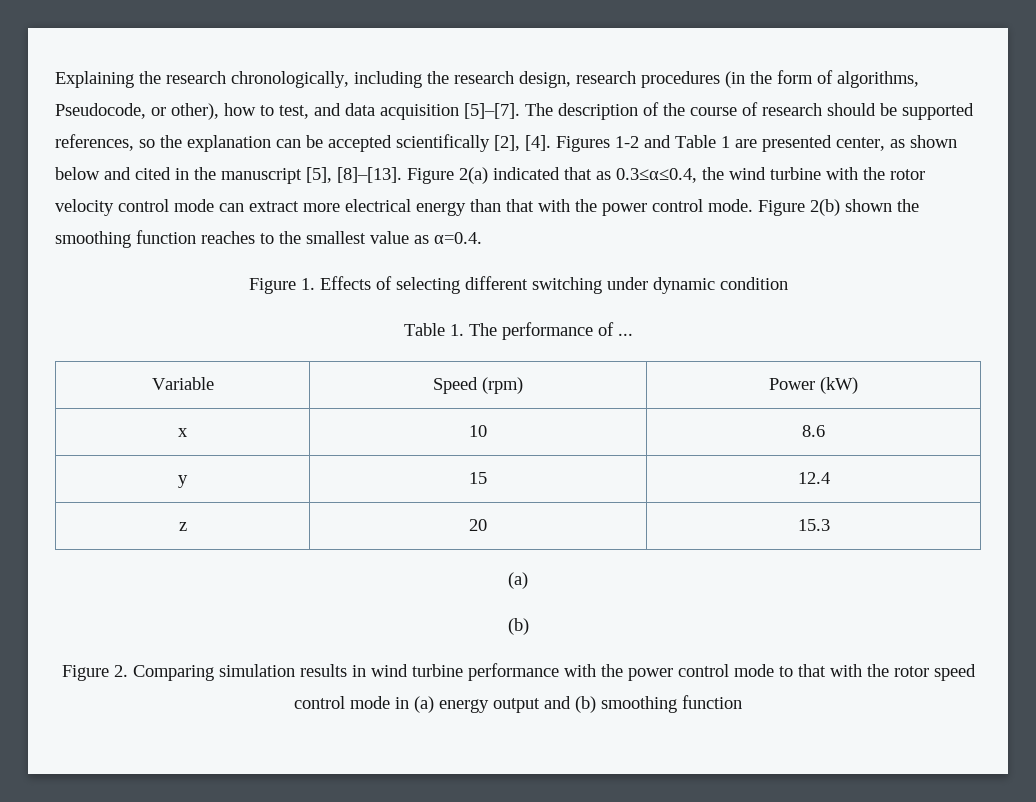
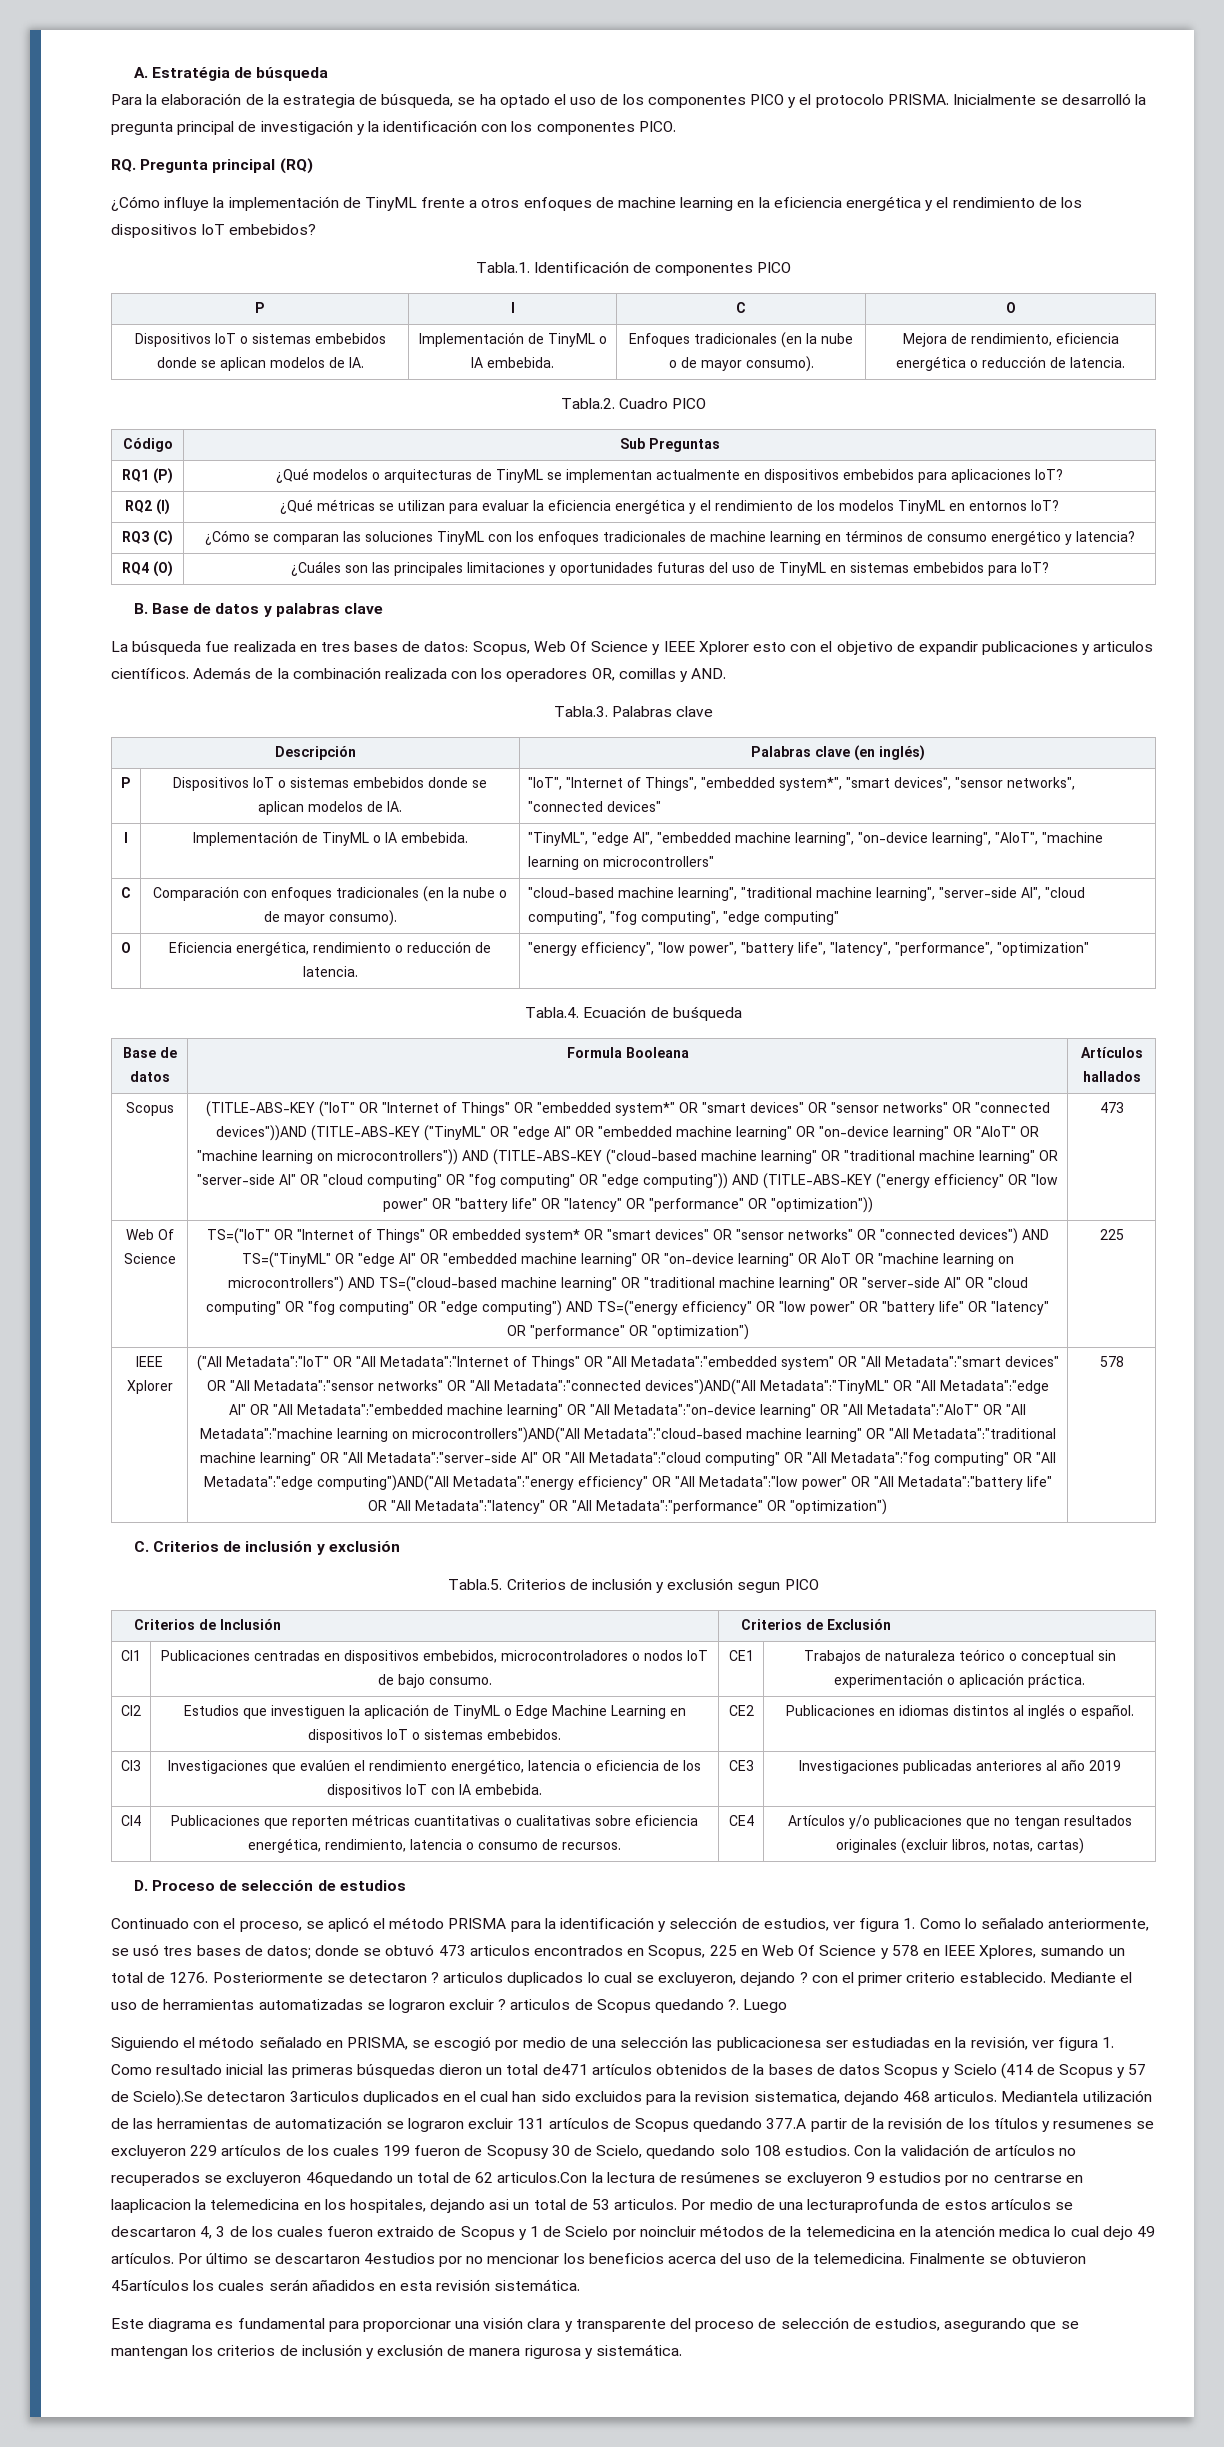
[55,70,919,88] [55,102,974,120] [55,134,957,152] [55,167,925,184] [55,199,919,216] [55,230,482,248] [248,276,788,294] [403,322,633,340] [151,377,214,390] [433,377,523,394] [769,377,858,394] [178,428,188,437] [469,425,487,437] [802,425,825,437] [178,475,188,488] [469,472,487,484] [797,472,830,484] [178,522,187,531] [469,519,487,531] [797,519,830,531] [508,572,528,589] [507,618,529,635] [61,663,976,681] [294,695,742,713] Explaining the research chronologically, including the research design, research procedures (in the form of algorithms, Pseudocode, or other), how to test, and data acquisition [5]–[7]. The description of the course of research should be supported references, so the explanation can be accepted scientifically [2], [4]. Figures 1-2 and Table 1 are presented center, as shown below and cited in the manuscript [5], [8]–[13]. Figure 2(a) indicated that as 0.3≤α≤0.4, the wind turbine with the rotor velocity control mode can extract more electrical energy than that with the power control mode. Figure 2(b) shown the smoothing function reaches to the smallest value as α=0.4. // Figure 1. Effects of selecting different switching under dynamic condition // Table 1. The performance of ... // Variable | Speed (rpm) | Power (kW) // x | 10 | 8.6 // y | 15 | 12.4 // z | 20 | 15.3 // (a) // (b) // Figure 2. Comparing simulation results in wind turbine performance with the power control mode to that with the rotor speed control mode in (a) energy output and (b) smoothing function -> [133,67,329,81] [111,93,1147,108] [111,120,676,135] [111,158,313,174] [111,196,1082,211] [111,224,317,238] [475,261,792,276] [255,302,265,313] [510,302,515,313] [736,302,746,313] [1005,302,1016,313] [134,333,386,347] [156,357,364,371] [418,332,607,347] [471,357,554,368] [629,332,853,348] [668,356,814,372] [902,333,1119,347] [896,356,1125,371] [560,398,707,409] [122,438,173,452] [619,438,720,452] [122,468,173,484] [276,468,1063,483] [125,499,170,515] [280,499,1059,514] [122,530,173,546] [204,530,1135,545] [122,561,173,577] [290,561,1049,576] [133,603,383,617] [111,641,1154,655] [111,667,727,682] [553,706,714,717] [275,746,356,760] [750,745,925,761] [121,777,131,788] [173,777,487,791] [258,801,402,815] [528,777,1076,791] [528,801,662,812] [124,832,128,843] [192,831,468,846] [528,832,1104,846] [528,856,715,870] [121,887,131,898] [153,886,507,902] [263,910,397,926] [528,887,1086,901] [528,911,840,925] [121,942,131,953] [169,941,491,956] [302,966,358,977] [528,942,1090,956] [525,1006,742,1021] [122,1047,177,1058] [129,1071,170,1082] [566,1047,689,1058] [1080,1047,1143,1058] [1082,1071,1141,1082] [125,1102,174,1116] [205,1101,1050,1117] [216,1125,1039,1141] [197,1149,1058,1165] [197,1173,1058,1189] [382,1197,873,1213] [1099,1102,1124,1113] [125,1229,174,1240] [123,1253,176,1264] [206,1228,1049,1244] [241,1252,1014,1268] [227,1276,1028,1292] [206,1300,1049,1316] [506,1324,749,1340] [1099,1229,1124,1240] [136,1356,163,1367] [126,1380,173,1394] [196,1355,1059,1371] [206,1379,1049,1395] [229,1404,1026,1418] [199,1427,1056,1443] [199,1452,1056,1466] [203,1475,1052,1491] [368,1499,887,1515] [1099,1356,1124,1367] [133,1541,400,1555] [448,1578,819,1593] [134,1619,282,1630] [741,1619,892,1630] [121,1650,141,1661] [161,1650,708,1664] [377,1674,492,1688] [728,1650,754,1661] [803,1649,1116,1664] [834,1673,1085,1688] [121,1705,141,1716] [183,1704,686,1719] [308,1729,561,1743] [728,1705,754,1716] [785,1704,1134,1719] [121,1760,141,1771] [168,1759,701,1774] [327,1784,542,1798] [728,1760,754,1771] [798,1759,1121,1774] [121,1815,141,1826] [171,1814,698,1829] [248,1838,621,1853] [728,1815,754,1826] [787,1815,1132,1829] [835,1838,1084,1854] [133,1880,406,1891] [111,1917,1150,1932] [111,1944,1125,1959] [111,1972,1132,1986] [111,1999,788,2013] [111,2036,1115,2051] [111,2063,1147,2079] [111,2090,1152,2106] [111,2117,1155,2132] [111,2144,1077,2159] [111,2172,1083,2186] [111,2199,1073,2213] [111,2225,1155,2240] [111,2253,1086,2267] [111,2279,581,2291] [111,2317,1079,2332] [111,2344,683,2359] A. Estratégia de búsqueda // Para la elaboración de la estrategia de búsqueda, se ha optado el uso de los componentes PICO y el protocolo PRISMA. Inicialmente se desarrolló la pregunta principal de investigación y la identificación con los componentes PICO. // RQ. Pregunta principal (RQ) // ¿Cómo influye la implementación de TinyML frente a otros enfoques de machine learning en la eficiencia energética y el rendimiento de los dispositivos IoT embebidos? // Tabla.1. Identificación de componentes PICO // P | I | C | O // Dispositivos IoT o sistemas embebidos donde se aplican modelos de IA. | Implementación de TinyML o IA embebida. | Enfoques tradicionales (en la nube o de mayor consumo). | Mejora de rendimiento, eficiencia energética o reducción de latencia. // Tabla.2. Cuadro PICO // Código | Sub Preguntas // RQ1 (P) | ¿Qué modelos o arquitecturas de TinyML se implementan actualmente en dispositivos embebidos para aplicaciones IoT? // RQ2 (I) | ¿Qué métricas se utilizan para evaluar la eficiencia energética y el rendimiento de los modelos TinyML en entornos IoT? // RQ3 (C) | ¿Cómo se comparan las soluciones TinyML con los enfoques tradicionales de machine learning en términos de consumo energético y latencia? // RQ4 (O) | ¿Cuáles son las principales limitaciones y oportunidades futuras del uso de TinyML en sistemas embebidos para IoT? // B. Base de datos y palabras clave // La búsqueda fue realizada en tres bases de datos: Scopus, Web Of Science y IEEE Xplorer esto con el objetivo de expandir publicaciones y articulos científicos. Además de la combinación realizada con los operadores OR, comillas y AND. // Tabla.3. Palabras clave // Descripción | Palabras clave (en inglés) // P | Dispositivos IoT o sistemas embebidos donde se aplican modelos de IA. | "IoT", "Internet of Things", "embedded system*", "smart devices", "sensor networks", "connected devices" // I | Implementación de TinyML o IA embebida. | "TinyML", "edge AI", "embedded machine learning", "on-device learning", "AIoT", "machine learning on microcontrollers" // C | Comparación con enfoques tradicionales (en la nube o de mayor consumo). | "cloud-based machine learning", "traditional machine learning", "server-side AI", "cloud computing", "fog computing", "edge computing" // O | Eficiencia energética, rendimiento o reducción de latencia. | "energy efficiency", "low power", "battery life", "latency", "performance", "optimization" // Tabla.4. Ecuación de buśqueda // Base de datos | Formula Booleana | Artículos hallados // Scopus | (TITLE-ABS-KEY ("IoT" OR "Internet of Things" OR "embedded system*" OR "smart devices" OR "sensor networks" OR "connected devices"))AND (TITLE-ABS-KEY ("TinyML" OR "edge AI" OR "embedded machine learning" OR "on-device learning" OR "AIoT" OR "machine learning on microcontrollers")) AND (TITLE-ABS-KEY ("cloud-based machine learning" OR "traditional machine learning" OR "server-side AI" OR "cloud computing" OR "fog computing" OR "edge computing")) AND (TITLE-ABS-KEY ("energy efficiency" OR "low power" OR "battery life" OR "latency" OR "performance" OR "optimization")) | 473 // Web Of Science | TS=("IoT" OR "Internet of Things" OR embedded system* OR "smart devices" OR "sensor networks" OR "connected devices") AND TS=("TinyML" OR "edge AI" OR "embedded machine learning" OR "on-device learning" OR AIoT OR "machine learning on microcontrollers") AND TS=("cloud-based machine learning" OR "traditional machine learning" OR "server-side AI" OR "cloud computing" OR "fog computing" OR "edge computing") AND TS=("energy efficiency" OR "low power" OR "battery life" OR "latency" OR "performance" OR "optimization") | 225 // IEEE Xplorer | ("All Metadata":"IoT" OR "All Metadata":"Internet of Things" OR "All Metadata":"embedded system" OR "All Metadata":"smart devices" OR "All Metadata":"sensor networks" OR "All Metadata":"connected devices")AND("All Metadata":"TinyML" OR "All Metadata":"edge AI" OR "All Metadata":"embedded machine learning" OR "All Metadata":"on-device learning" OR "All Metadata":"AIoT" OR "All Metadata":"machine learning on microcontrollers")AND("All Metadata":"cloud-based machine learning" OR "All Metadata":"traditional machine learning" OR "All Metadata":"server-side AI" OR "All Metadata":"cloud computing" OR "All Metadata":"fog computing" OR "All Metadata":"edge computing")AND("All Metadata":"energy efficiency" OR "All Metadata":"low power" OR "All Metadata":"battery life" OR "All Metadata":"latency" OR "All Metadata":"performance" OR "optimization") | 578 // C. Criterios de inclusión y exclusión // Tabla.5. Criterios de inclusión y exclusión segun PICO // Criterios de Inclusión | Criterios de Exclusión // CI1 | Publicaciones centradas en dispositivos embebidos, microcontroladores o nodos IoT de bajo consumo. | CE1 | Trabajos de naturaleza teórico o conceptual sin experimentación o aplicación práctica. // CI2 | Estudios que investiguen la aplicación de TinyML o Edge Machine Learning en dispositivos IoT o sistemas embebidos. | CE2 | Publicaciones en idiomas distintos al inglés o español. // CI3 | Investigaciones que evalúen el rendimiento energético, latencia o eficiencia de los dispositivos IoT con IA embebida. | CE3 | Investigaciones publicadas anteriores al año 2019 // CI4 | Publicaciones que reporten métricas cuantitativas o cualitativas sobre eficiencia energética, rendimiento, latencia o consumo de recursos. | CE4 | Artículos y/o publicaciones que no tengan resultados originales (excluir libros, notas, cartas) // D. Proceso de selección de estudios // Continuado con el proceso, se aplicó el método PRISMA para la identificación y selección de estudios, ver figura 1. Como lo señalado anteriormente, se usó tres bases de datos; donde se obtuvó 473 articulos encontrados en Scopus, 225 en Web Of Science y 578 en IEEE Xplores, sumando un total de 1276. Posteriormente se detectaron ? articulos duplicados lo cual se excluyeron, dejando ? con el primer criterio establecido. Mediante el uso de herramientas automatizadas se lograron excluir ? articulos de Scopus quedando ?. Luego // Siguiendo el método señalado en PRISMA, se escogió por medio de una selección las publicacionesa ser estudiadas en la revisión, ver figura 1. Como resultado inicial las primeras búsquedas dieron un total de471 artículos obtenidos de la bases de datos Scopus y Scielo (414 de Scopus y 57 de Scielo).Se detectaron 3articulos duplicados en el cual han sido excluidos para la revision sistematica, dejando 468 articulos. Mediantela utilización de las herramientas de automatización se lograron excluir 131 artículos de Scopus quedando 377.A partir de la revisión de los títulos y resumenes se excluyeron 229 artículos de los cuales 199 fueron de Scopusy 30 de Scielo, quedando solo 108 estudios. Con la validación de artículos no recuperados se excluyeron 46quedando un total de 62 articulos.Con la lectura de resúmenes se excluyeron 9 estudios por no centrarse en laaplicacion la telemedicina en los hospitales, dejando asi un total de 53 articulos. Por medio de una lecturaprofunda de estos artículos se descartaron 4, 3 de los cuales fueron extraido de Scopus y 1 de Scielo por noincluir métodos de la telemedicina en la atención medica lo cual dejo 49 artículos. Por último se descartaron 4estudios por no mencionar los beneficios acerca del uso de la telemedicina. Finalmente se obtuvieron 45artículos los cuales serán añadidos en esta revisión sistemática. // Este diagrama es fundamental para proporcionar una visión clara y transparente del proceso de selección de estudios, asegurando que se mantengan los criterios de inclusión y exclusión de manera rigurosa y sistemática.

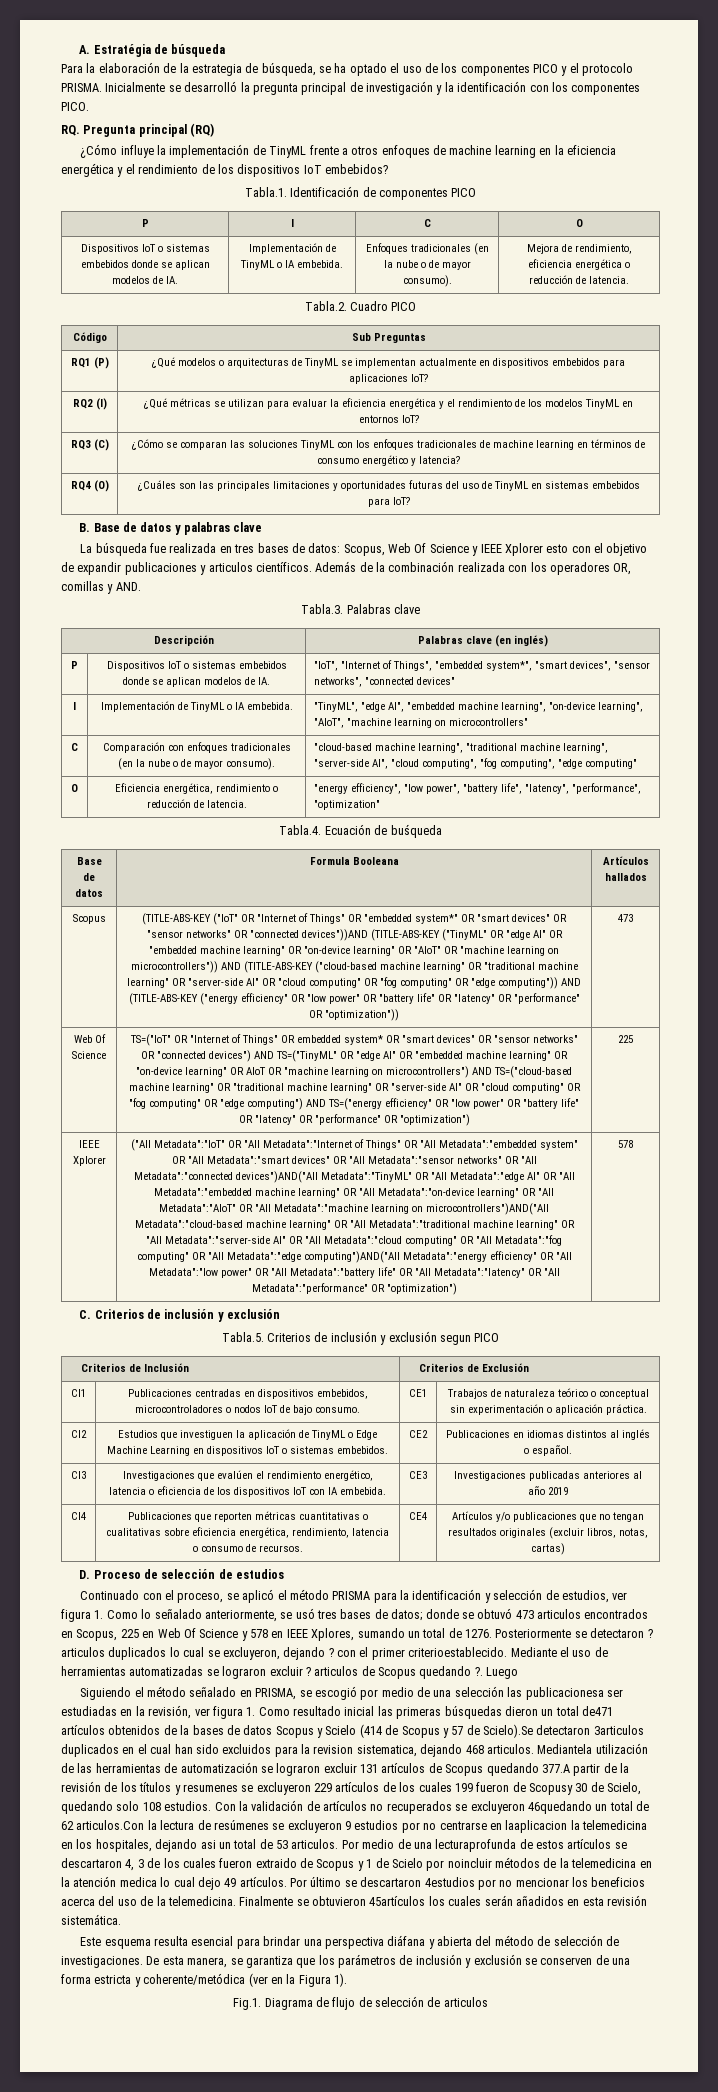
[906,1972,1046,1983] criterio establecido. -> [408,1647,508,1657] criterioestablecido.
[148,2317,1079,2332] [111,2344,683,2359] diagrama es fundamental para proporcionar una visión clara y transparente del proceso de selección de estudios, asegurando que se mantengan los criterios de inclusión y exclusión de manera rigurosa y sistemática. -> [104,1935,619,1949] [61,1954,630,1968] [61,1973,347,1987] [233,1996,488,2010] esquema resulta esencial para brindar una perspectiva diáfana y abierta del método de selección de investigaciones. De esta manera, se garantiza que los parámetros de inclusión y exclusión se conserven de una forma estricta y coherente/metódica (ver en la Figura 1). // Fig.1. Diagrama de flujo de selección de articulos

